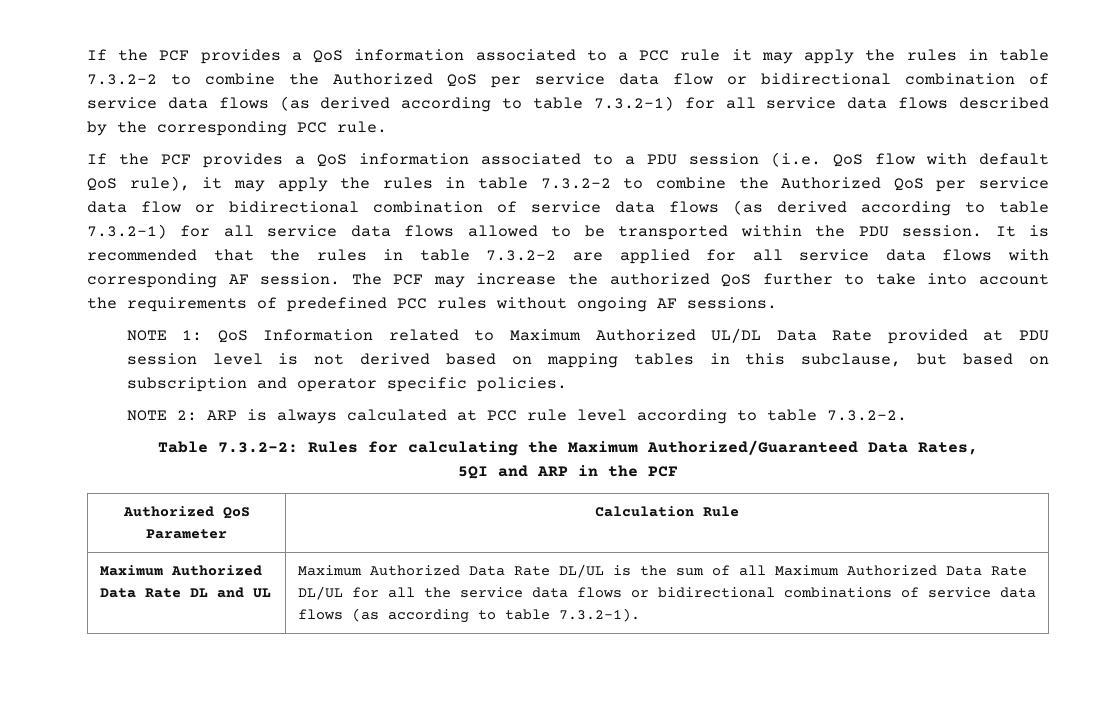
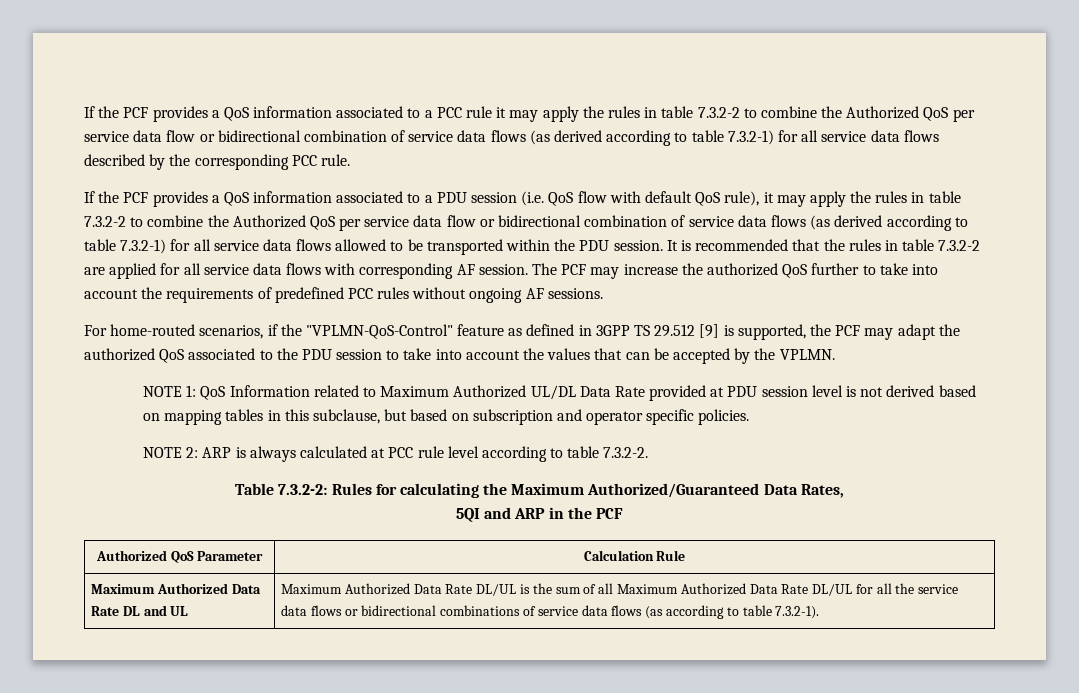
(777, 303) none -> [84,324,960,340] [84,348,835,364] // For home-routed scenarios, if the "VPLMN-QoS-Control" feature as defined in 3GPP TS 29.512 [9] is supported, the PCF may adapt the authorized QoS associated to the PDU session to take into account the values that can be accepted by the VPLMN.

